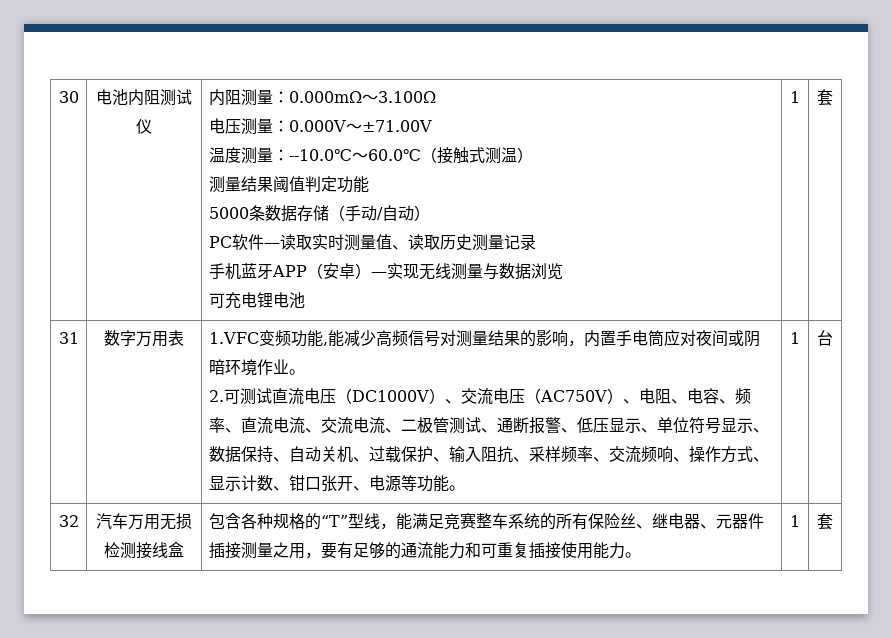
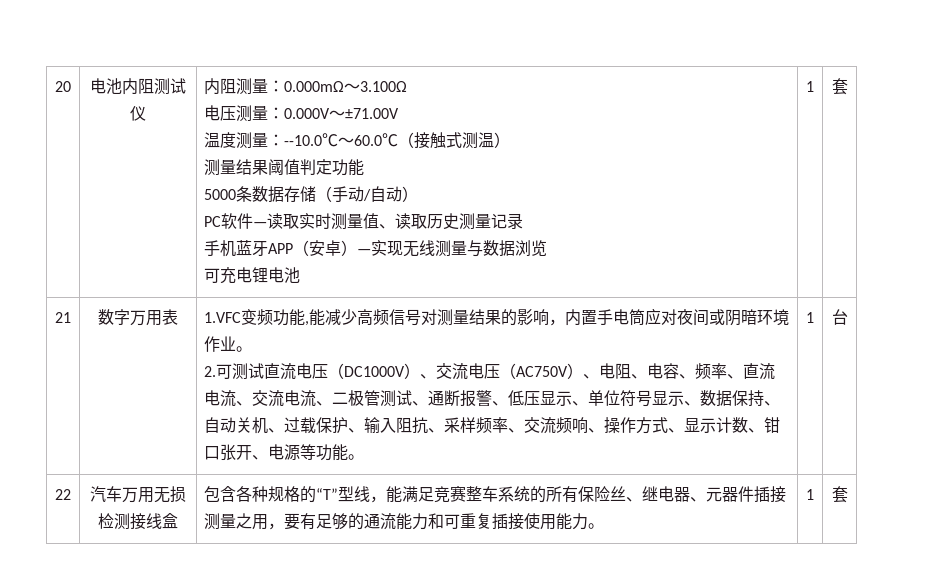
[58,91,79,103] 30 -> [55,81,71,92] 20
[58,332,79,344] 31 -> [55,312,71,323] 21
[58,515,79,527] 32 -> [55,489,71,500] 22

